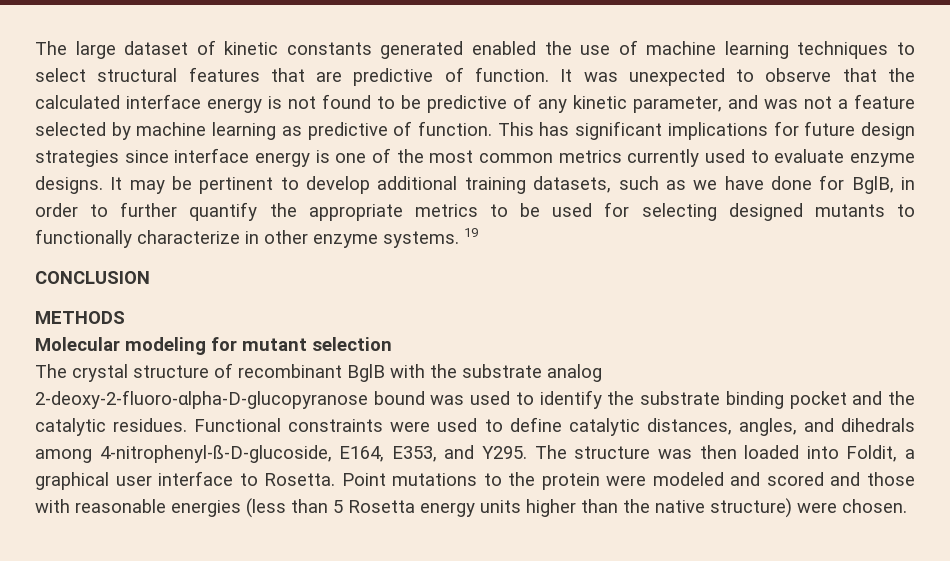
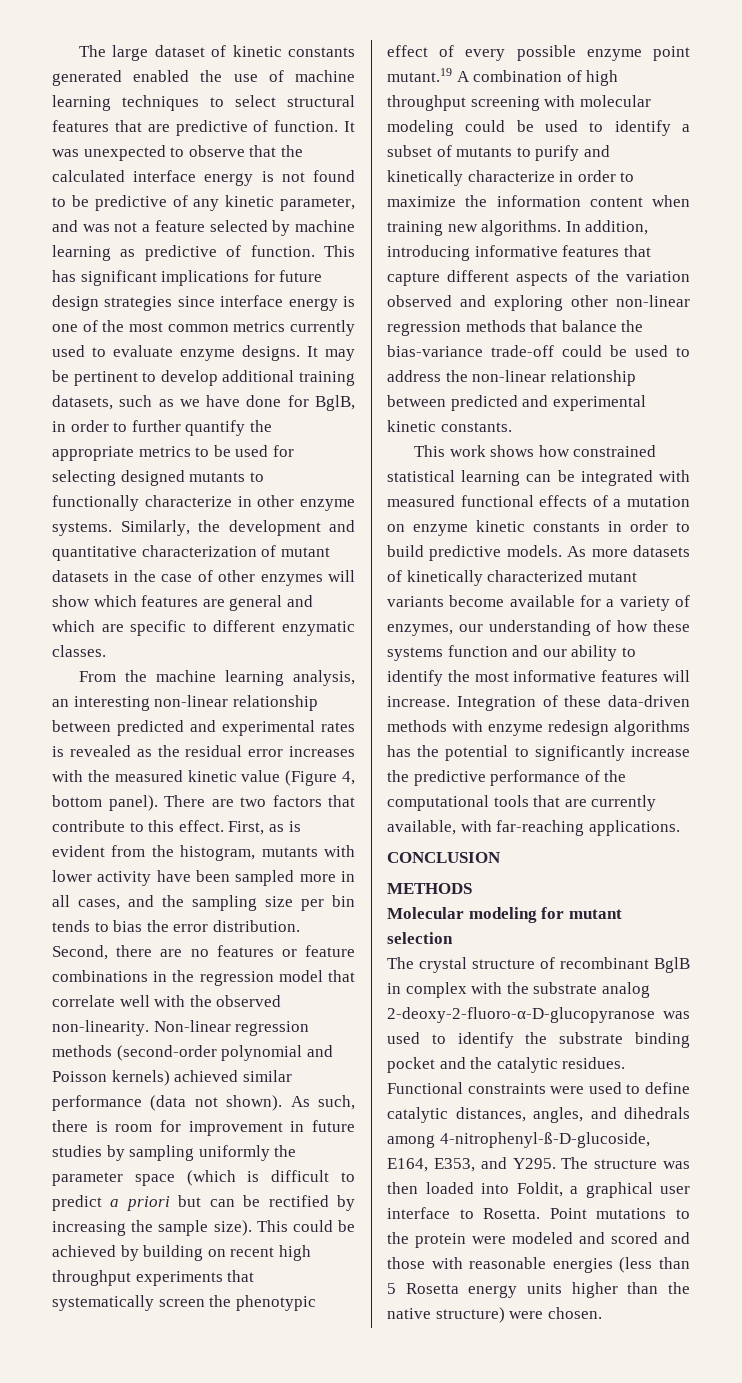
[464,228,478,237] 19 -> [120,520,355,536] [52,545,330,561] [52,570,355,586] [52,595,313,611] [52,620,355,636] [52,645,106,657] [79,670,355,686] [52,695,318,711] [52,720,355,736] [52,745,355,757] [52,770,355,786] [52,795,355,811] [52,820,301,835] [52,845,355,861] [52,870,355,886] [52,895,355,911] [52,920,300,932] [52,945,355,960] [52,970,355,986] [52,995,282,1007] [52,1020,310,1036] [52,1045,333,1061] [52,1070,292,1086] [52,1095,355,1111] [52,1120,355,1136] [52,1145,297,1161] [52,1170,356,1186] [52,1195,355,1211] [52,1220,355,1236] [52,1245,311,1261] [52,1270,255,1286] [52,1295,316,1311] [387,45,690,61] [387,68,619,86] [387,95,651,111] [387,120,690,136] [387,145,610,161] [387,170,635,186] [387,195,690,207] [387,220,649,236] [387,245,651,261] [387,270,690,286] [387,295,690,311] [387,320,644,336] [387,345,690,357] [387,370,636,386] [387,395,646,411] [387,420,512,432] [414,445,657,457] [387,470,690,486] [387,495,690,507] [387,520,690,536] [387,545,690,561] [387,570,637,586] [387,595,690,611] [387,620,690,636] [387,645,636,661] [387,670,690,686] [387,695,690,711] [387,720,690,736] [387,745,690,761] [387,770,627,786] [387,795,657,811] [387,820,680,836] Similarly, the development and quantitative characterization of mutant datasets in the case of other enzymes will show which features are general and which are specific to different enzymatic classes. // From the machine learning analysis, an interesting non-linear relationship between predicted and experimental rates is revealed as the residual error increases with the measured kinetic value (Figure 4, bottom panel). There are two factors that contribute to this effect. First, as is evident from the histogram, mutants with lower activity have been sampled more in all cases, and the sampling size per bin tends to bias the error distribution. Second, there are no features or feature combinations in the regression model that correlate well with the observed non-linearity. Non-linear regression methods (second-order polynomial and Poisson kernels) achieved similar performance (data not shown). As such, there is room for improvement in future studies by sampling uniformly the parameter space (which is difficult to predict a priori but can be rectified by increasing the sample size). This could be achieved by building on recent high throughput experiments that systematically screen the phenotypic effect of every possible enzyme point mutant.19 A combination of high throughput screening with molecular modeling could be used to identify a subset of mutants to purify and kinetically characterize in order to maximize the information content when training new algorithms. In addition, introducing informative features that capture different aspects of the variation observed and exploring other non-linear regression methods that balance the bias-variance trade-off could be used to address the non-linear relationship between predicted and experimental kinetic constants. // This work shows how constrained statistical learning can be integrated with measured functional effects of a mutation on enzyme kinetic constants in order to build predictive models. As more datasets of kinetically characterized mutant variants become available for a variety of enzymes, our understanding of how these systems function and our ability to identify the most informative features will increase. Integration of these data-driven methods with enzyme redesign algorithms has the potential to significantly increase the predictive performance of the computational tools that are currently available, with far-reaching applications.
(385, 373) none -> [387,982,467,998] in complex
[35,390,425,409] 2-deoxy-2-fluoro-αlpha-D-glucopyranose bound -> [387,1007,655,1023] 2-deoxy-2-fluoro-α-D-glucopyranose

